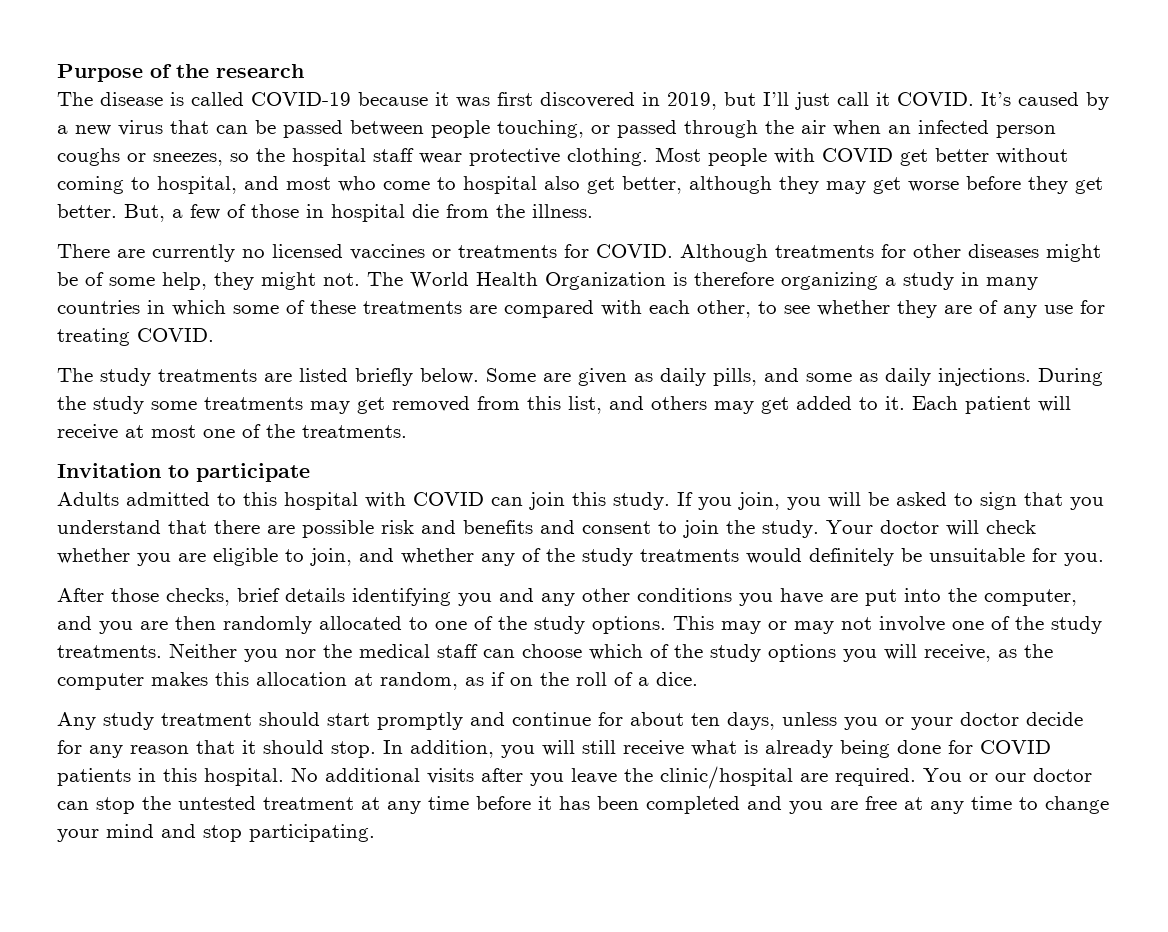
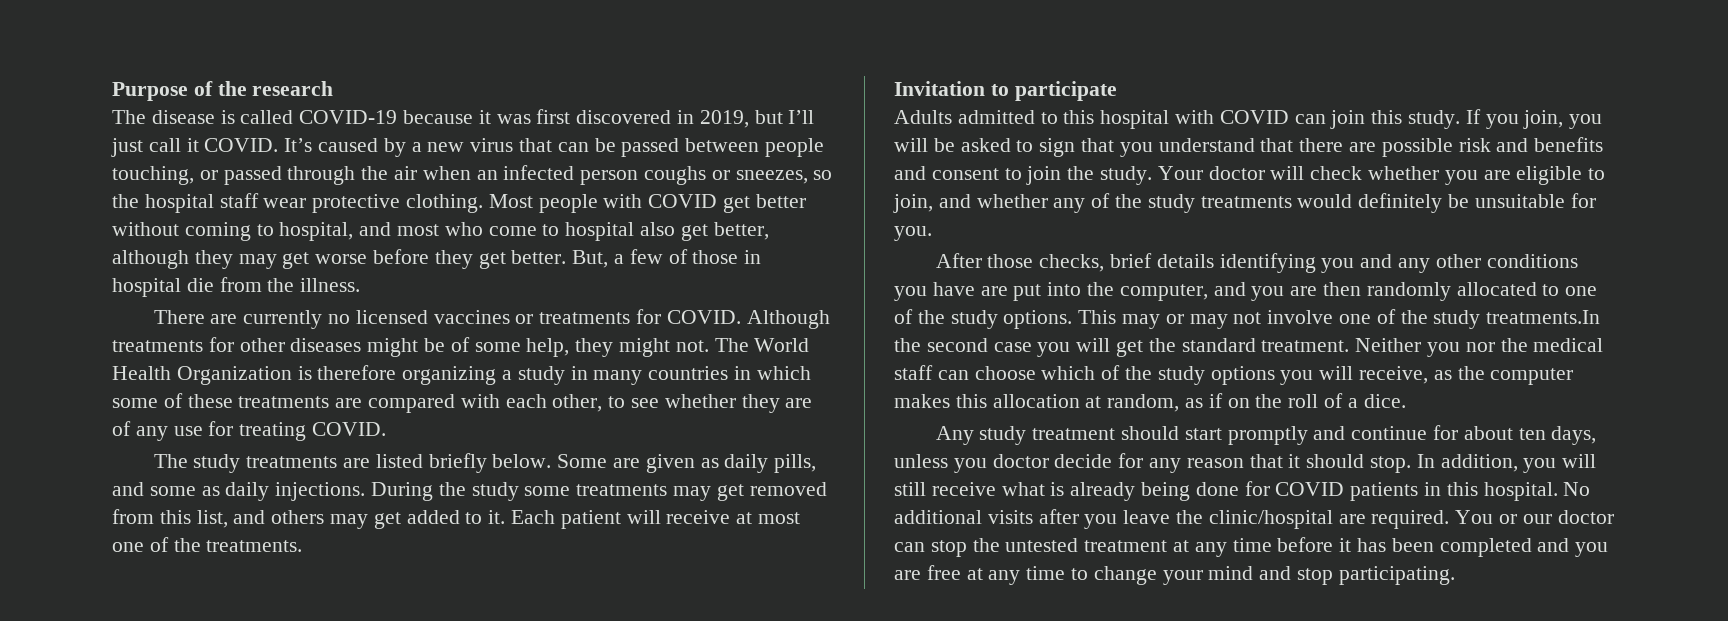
[57,645,162,658] treatments. -> [1486,310,1601,324] [894,338,1350,357] treatments.In the second case you will get the standard treatment.
[885,717,953,730] or your -> (987, 465) none

